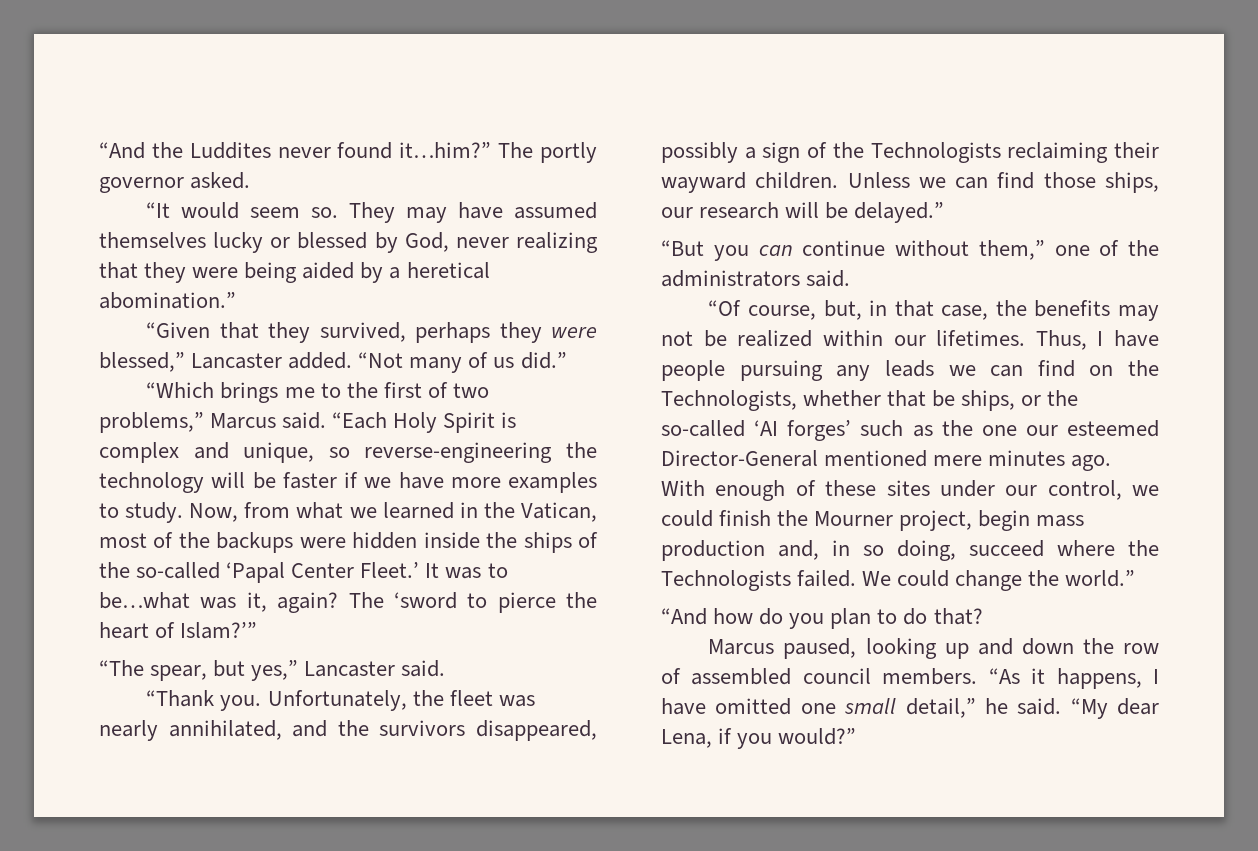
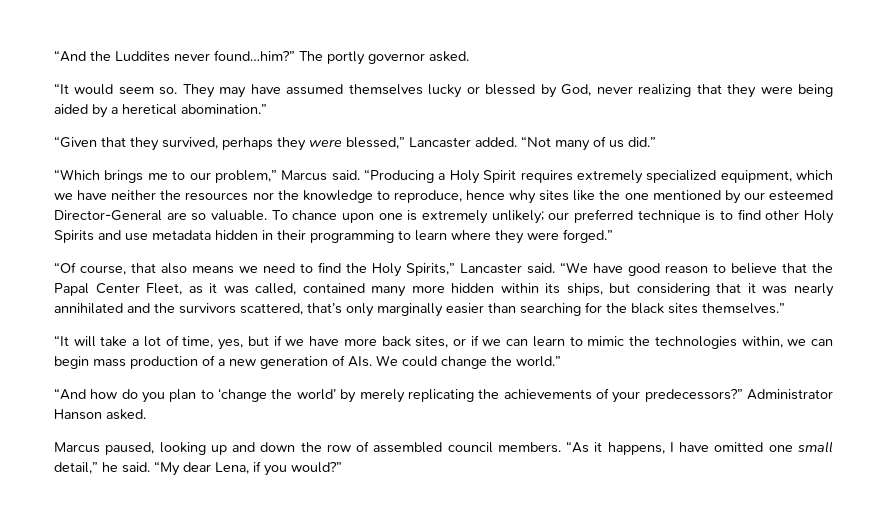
[337,142,492,159] found it…him?” -> [214,50,295,61] found…him?”
[346,382,489,398] [99,412,517,433] [99,442,597,463] [99,472,597,493] [99,502,597,523] [99,532,598,553] [99,562,508,583] [99,592,597,613] [99,622,258,639] [99,660,446,681] [146,690,535,711] [99,720,597,741] [661,142,1159,163] [661,172,1159,193] [661,202,945,223] [661,240,1159,261] [661,270,851,287] [708,300,1159,321] [661,330,1159,350] [661,360,1159,381] [661,390,1079,411] [661,420,1159,441] [661,450,1112,471] [661,480,1159,501] [661,510,1085,531] [661,540,1159,561] [661,570,857,591] the first of two problems,” Marcus said. “Each Holy Spirit is complex and unique, so reverse-engineering the technology will be faster if we have more examples to study. Now, from what we learned in the Vatican, most of the backups were hidden inside the ships of the so-called ‘Papal Center Fleet.’ It was to be…what was it, again? The ‘sword to pierce the heart of Islam?’” // “The spear, but yes,” Lancaster said. // “Thank you. Unfortunately, the fleet was nearly annihilated, and the survivors disappeared, possibly a sign of the Technologists reclaiming their wayward children. Unless we can find those ships, our research will be delayed.” // “But you can continue without them,” one of the administrators said. // “Of course, but, in that case, the benefits may not be realized within our lifetimes. Thus, I have people pursuing any leads we can find on the Technologists, whether that be ships, or the so-called ‘AI forges’ such as the one our esteemed Director-General mentioned mere minutes ago. With enough of these sites under our control, we could finish the Mourner project, begin mass production and, in so doing, succeed where the Technologists failed. -> [189,169,833,184] [54,190,833,204] [54,209,834,224] [54,229,613,244] [54,262,833,277] [54,283,834,297] [54,302,785,317] [54,335,834,350] [54,355,372,369] our problem,” Marcus said. “Producing a Holy Spirit requires extremely specialized equipment, which we have neither the resources nor the knowledge to reproduce, hence why sites like the one mentioned by our esteemed Director-General are so valuable. To chance upon one is extremely unlikely; our preferred technique is to find other Holy Spirits and use metadata hidden in their programming to learn where they were forged.” // “Of course, that also means we need to find the Holy Spirits,” Lancaster said. “We have good reason to believe that the Papal Center Fleet, as it was called, contained many more hidden within its ships, but considering that it was nearly annihilated and the survivors scattered, that’s only marginally easier than searching for the black sites themselves.” // “It will take a lot of time, yes, but if we have more back sites, or if we can learn to mimic the technologies within, we can begin mass production of a new generation of AIs.
[903,608,983,625] do that? -> [218,388,834,403] [54,409,146,420] ‘change the world’ by merely replicating the achievements of your predecessors?” Administrator Hanson asked.

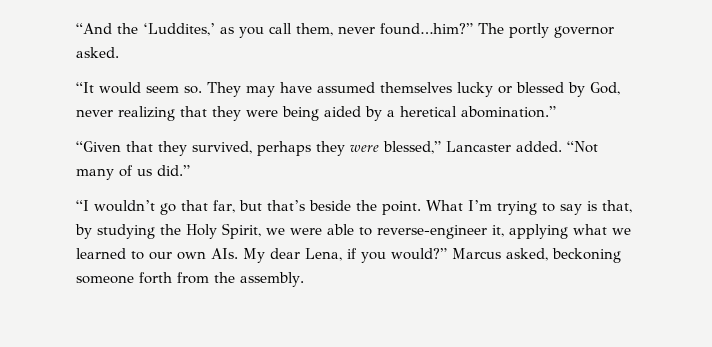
[115,51,170,62] Luddites -> [143,23,333,38] ‘Luddites,’ as you call them,
[54,169,833,184] [54,190,833,204] [54,209,834,224] [54,229,613,244] [54,262,833,277] [54,283,834,297] [54,302,785,317] [54,335,834,350] [54,355,561,369] [54,388,834,403] [54,409,146,420] [54,441,834,455] [54,461,180,476] “Which brings me to our problem,” Marcus said. “Producing a Holy Spirit requires extremely specialized equipment, which we have neither the resources nor the knowledge to reproduce, hence why sites like the one mentioned by our esteemed Director-General are so valuable. To chance upon one is extremely unlikely; our preferred technique is to find other Holy Spirits and use metadata hidden in their programming to learn where they were forged.” // “Of course, that also means we need to find the Holy Spirits,” Lancaster said. “We have good reason to believe that the Papal Center Fleet, as it was called, contained many more hidden within its ships, but considering that it was nearly annihilated and the survivors scattered, that’s only marginally easier than searching for the black sites themselves.” // “It will take a lot of time, yes, but if we have more back sites, or if we can learn to mimic the technologies within, we can begin mass production of a new generation of AIs. We could change the world.” // “And how do you plan to ‘change the world’ by merely replicating the achievements of your predecessors?” Administrator Hanson asked. // Marcus paused, looking up and down the row of assembled council members. “As it happens, I have omitted one small detail,” he said. “My -> [76,200,632,215] [75,223,631,239] [76,248,265,263] “I wouldn’t go that far, but that’s beside the point. What I’m trying to say is that, by studying the Holy Spirit, we were able to reverse-engineer it, applying what we learned to our own AIs. My
(342, 467) none -> [452,248,621,263] [76,272,304,287] Marcus asked, beckoning someone forth from the assembly.

